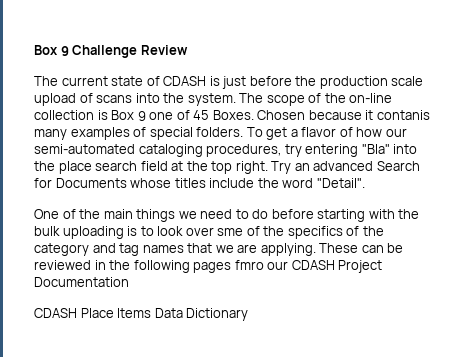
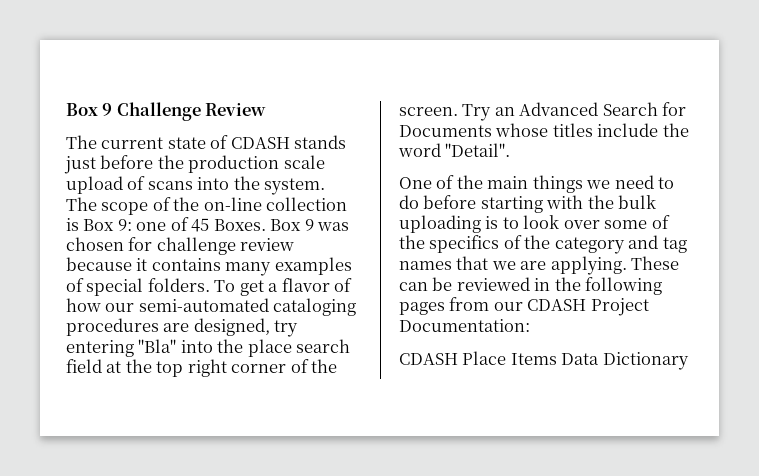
[209,76,220,86] is -> [294,135,347,149] stands
[137,111,146,121] 9 -> [117,219,132,231] 9:
[257,110,306,120] Chosen -> [270,219,350,231] [66,237,295,255] Box 9 was chosen for challenge review
[376,110,430,120] contanis -> [151,258,221,271] contains
[206,144,282,157] procedures, -> [66,318,270,336] procedures are designed,
[235,161,268,174] right. -> [187,359,338,377] [399,107,458,116] right corner of the screen.
[313,161,374,171] advanced -> [519,102,599,116] Advanced
[217,228,244,236] sme -> [604,220,648,229] some
[234,260,264,270] fmro -> [449,297,490,311] from
[34,277,129,287] Documentation -> [399,319,530,332] Documentation:

